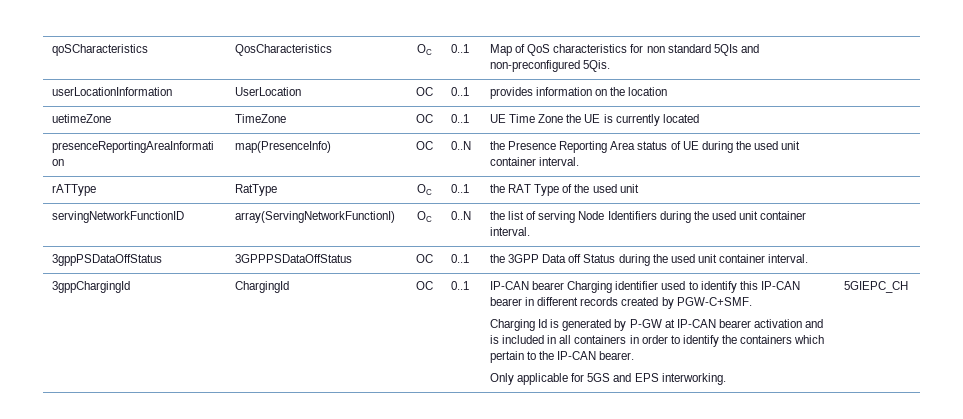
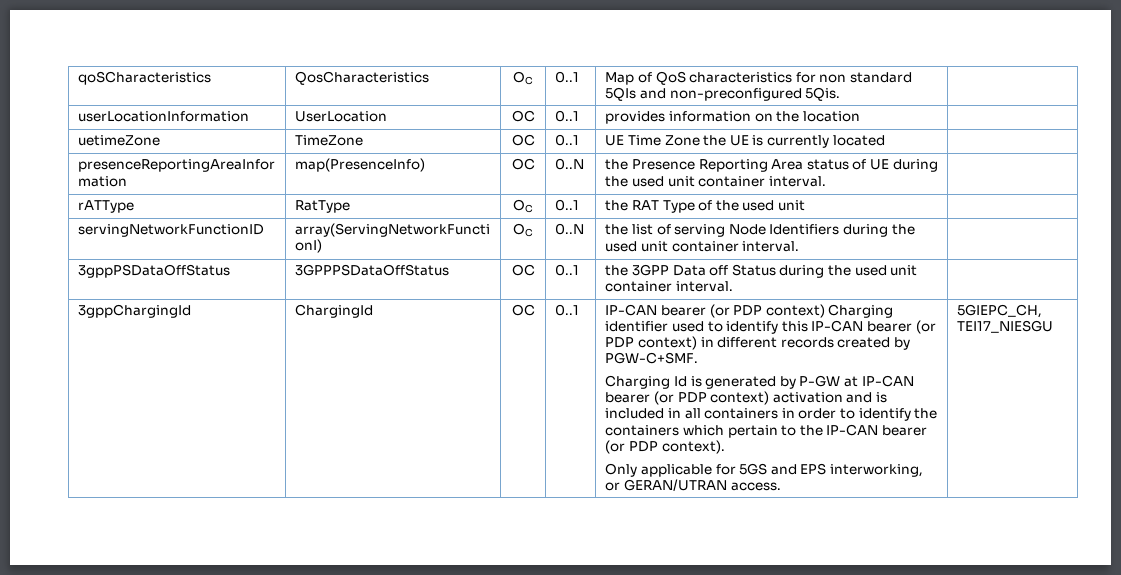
(565, 285) none -> [709,304,825,318] (or PDP context)
(523, 301) none -> [915,320,936,334] [605,336,697,350] (or PDP context)
(751, 323) none -> [653,391,770,405] (or PDP context)
[599,351,635,360] bearer. -> [882,425,928,436] [605,440,725,454] bearer (or PDP context).
[661,373,726,385] [844,281,909,293] interworking. | 5GIEPC_CH -> [830,464,924,477] [605,479,781,491] [957,304,1043,318] [957,320,1054,333] interworking, or GERAN/UTRAN access. | 5GIEPC_CH, TEI17_NIESGU

